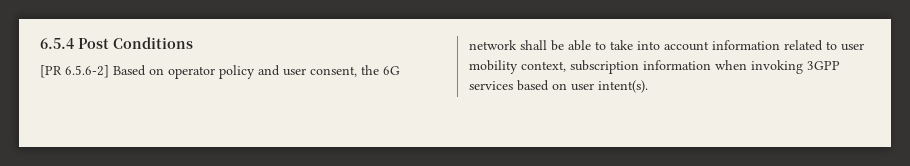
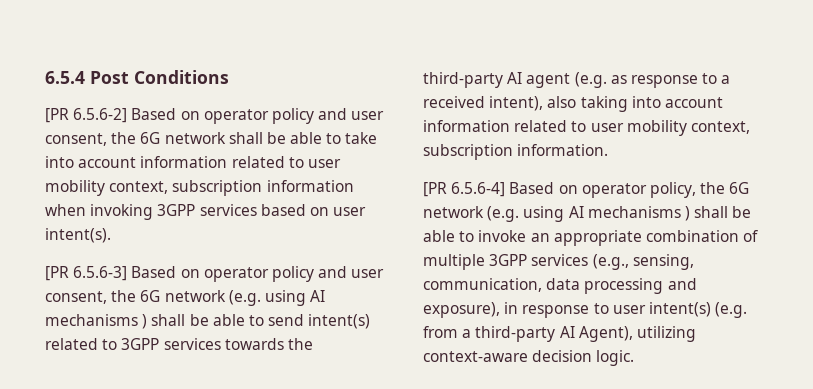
(648, 86) none -> [45,266,385,282] [45,290,326,306] [45,314,371,329] [45,338,313,350] [423,72,731,88] [423,96,723,112] [423,120,750,136] [423,144,609,160] [423,182,750,198] [423,206,752,222] [423,230,759,246] [423,254,694,270] [423,278,697,294] [423,302,748,318] [423,326,696,342] [423,350,635,366] // [PR 6.5.6-3] Based on operator policy and user consent, the 6G network (e.g. using AI mechanisms ) shall be able to send intent(s) related to 3GPP services towards the third-party AI agent (e.g. as response to a received intent), also taking into account information related to user mobility context, subscription information. // [PR 6.5.6-4] Based on operator policy, the 6G network (e.g. using AI mechanisms ) shall be able to invoke an appropriate combination of multiple 3GPP services (e.g., sensing, communication, data processing and exposure), in response to user intent(s) (e.g. from a third-party AI Agent), utilizing context-aware decision logic.

